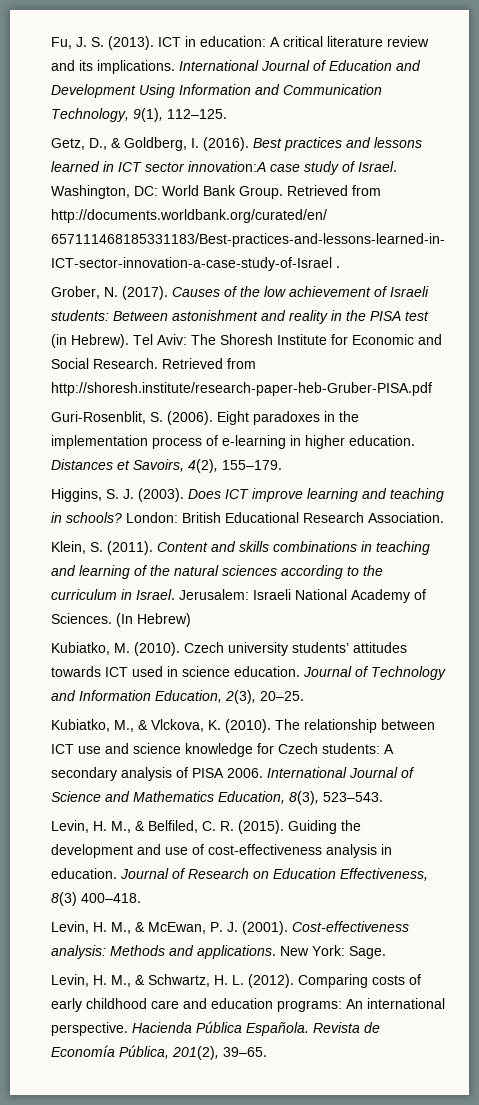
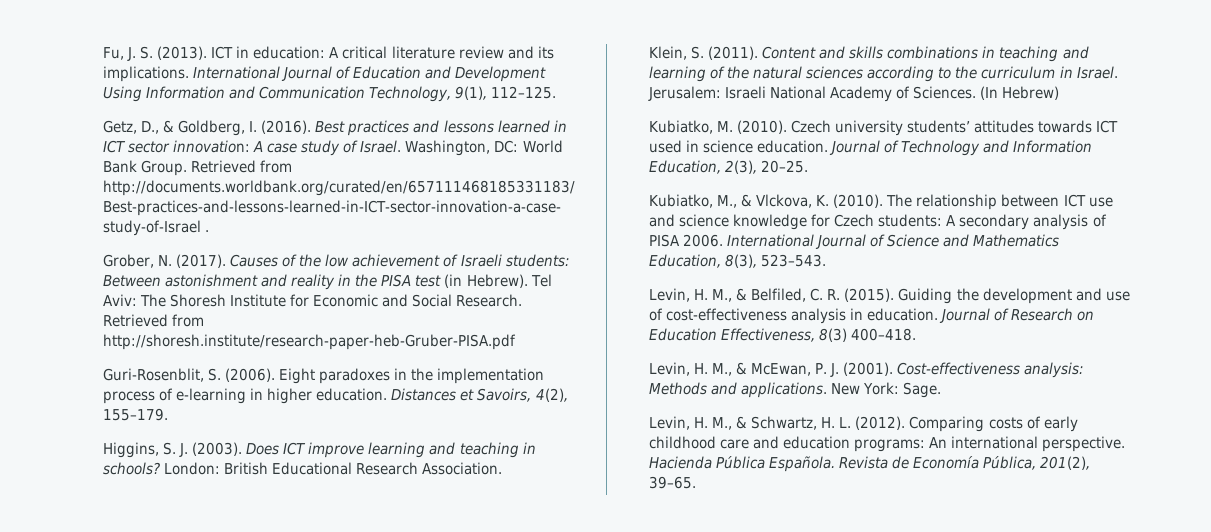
[188,161,267,172] innovation:A -> [173,140,264,153] innovation: A

